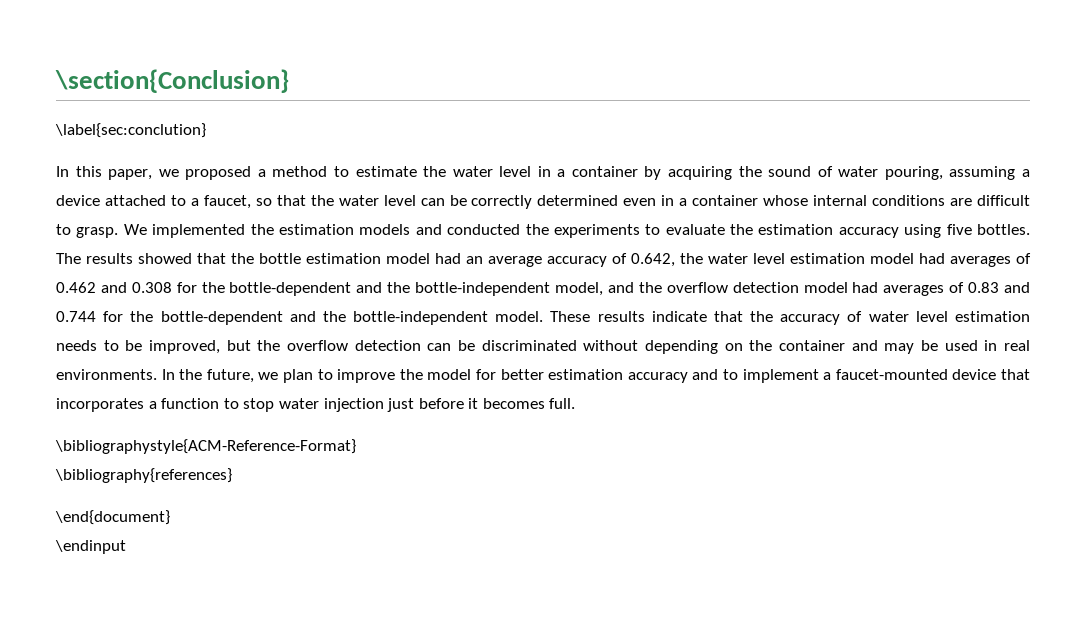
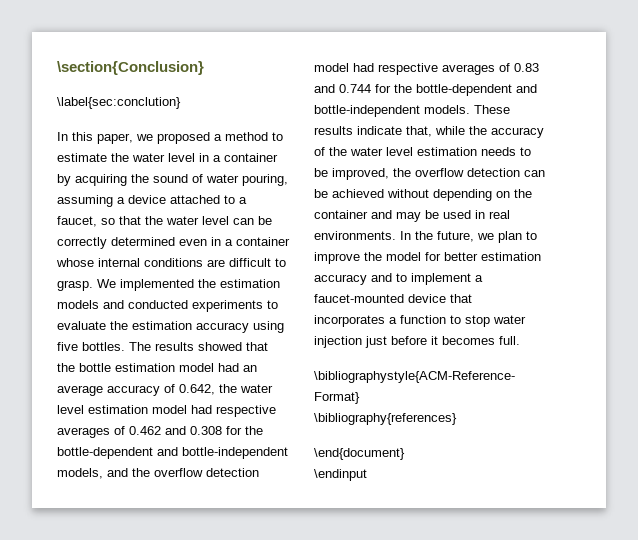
[525,224,549,235] the -> (188, 304) none
(945, 258) none -> [216,405,276,417] respective
[387,282,604,296] the bottle-independent model, -> [182,447,288,459] [57,468,103,479] bottle-independent models,
(879, 287) none -> [378,63,438,75] respective
[322,311,544,325] the bottle-independent model. -> [314,105,470,117] bottle-independent models.
[713,311,743,322] that -> [406,126,465,137] that, while
(863, 316) none -> [329,147,347,156] the
[226,340,251,351] but -> (389, 174) none
[481,340,577,351] discriminated -> [332,189,384,198] achieved

